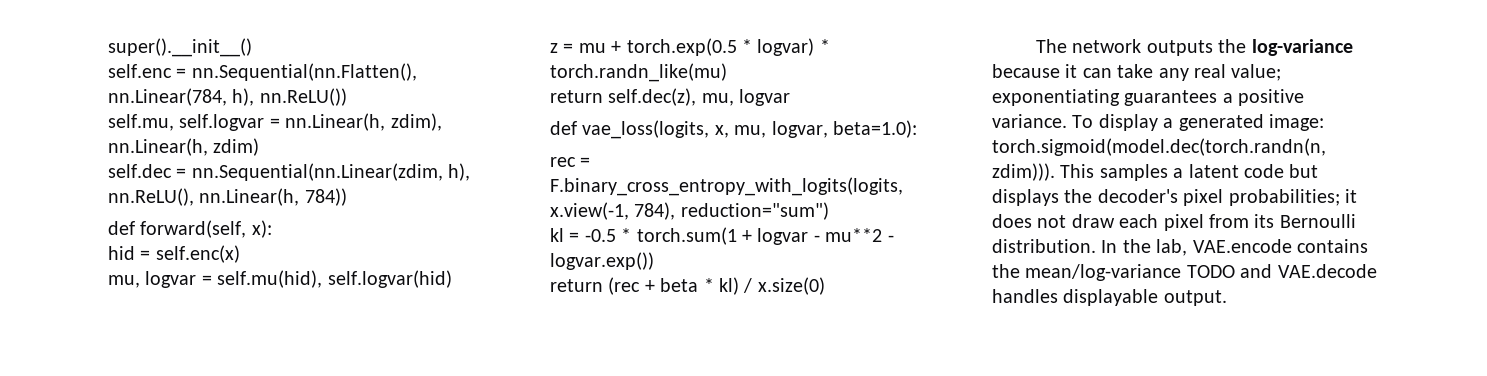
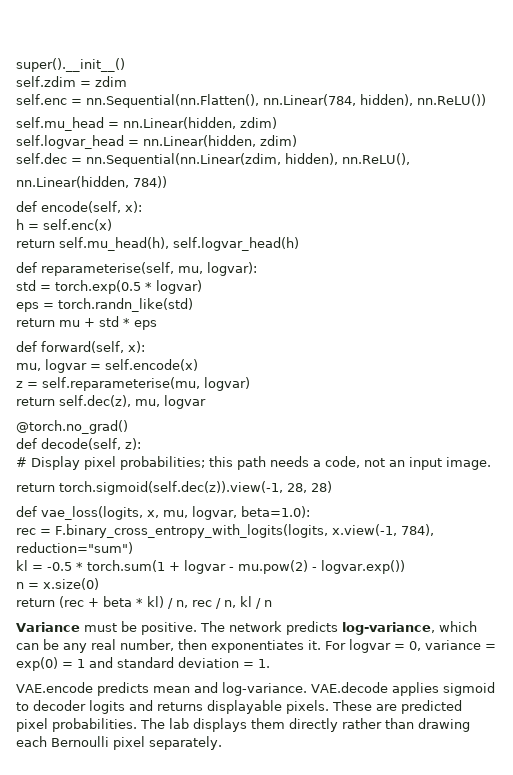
(252, 47) none -> [16,76,127,87] // self.zdim = zdim
[232,88,255,106] h), -> [360,94,413,106] hidden),
[108,113,442,131] [108,138,208,156] self.mu, self.logvar = nn.Linear(h, zdim), nn.Linear(h, -> [16,117,277,131] [16,135,256,149] self.mu_head = nn.Linear(hidden, zdim) // self.logvar_head = nn.Linear(hidden,
[448,163,471,181] h), -> [285,153,338,165] hidden),
[199,188,300,206] nn.Linear(h, -> [16,176,129,188] // nn.Linear(hidden,
(347, 197) none -> [16,201,142,213] [16,219,112,231] [16,237,299,251] [16,262,257,276] [16,280,202,294] [16,298,193,312] [16,316,157,330] // def encode(self, x): // h = self.enc(x) // return self.mu_head(h), self.logvar_head(h) // def reparameterise(self, mu, logvar): // std = torch.exp(0.5 * logvar) // eps = torch.randn_like(std) // return mu + std * eps
[108,245,240,263] // hid = self.enc(x) -> (145, 347) none
[217,270,452,288] self.mu(hid), self.logvar(hid) -> [105,359,198,371] self.encode(x)
[578,38,830,56] [550,63,727,82] mu + torch.exp(0.5 * logvar) * torch.randn_like(mu) -> [42,377,250,391] self.reparameterise(mu, logvar)
(791, 97) none -> [16,420,128,434] [16,438,141,450] [16,456,491,470] [16,481,332,495] // @torch.no_grad() // def decode(self, z): // # Display pixel probabilities; this path needs a code, not an input image. // return torch.sigmoid(self.dec(z)).view(-1, 28, 28)
[825,228,883,242] mu**2 -> [238,560,308,574] mu.pow(2)
(654, 261) none -> [16,578,99,590] // n = x.size(0)
[757,277,825,295] [1035,39,1353,56] [992,64,1282,81] [992,89,1305,106] [992,114,1324,131] [992,138,1326,156] [992,163,1319,181] [992,189,1357,206] [992,214,1356,231] [992,239,1368,256] [992,264,1377,281] [992,289,1227,306] x.size(0) // The network outputs the log-variance because it can take any real value; exponentiating guarantees a positive variance. To display a generated image: torch.sigmoid(model.dec(torch.randn(n, zdim))). This samples a latent code but displays the decoder's pixel probabilities; it does not draw each pixel from its Bernoulli distribution. In the lab, VAE.encode contains the mean/log-variance TODO and VAE.decode handles displayable output. -> [176,596,272,609] [16,621,477,635] [16,639,496,653] [16,657,270,671] [16,682,495,696] [16,700,462,714] [16,718,470,732] [16,736,222,750] n, rec / n, kl / n // Variance must be positive. The network predicts log-variance, which can be any real number, then exponentiates it. For logvar = 0, variance = exp(0) = 1 and standard deviation = 1. // VAE.encode predicts mean and log-variance. VAE.decode applies sigmoid to decoder logits and returns displayable pixels. These are predicted pixel probabilities. The lab displays them directly rather than drawing each Bernoulli pixel separately.

